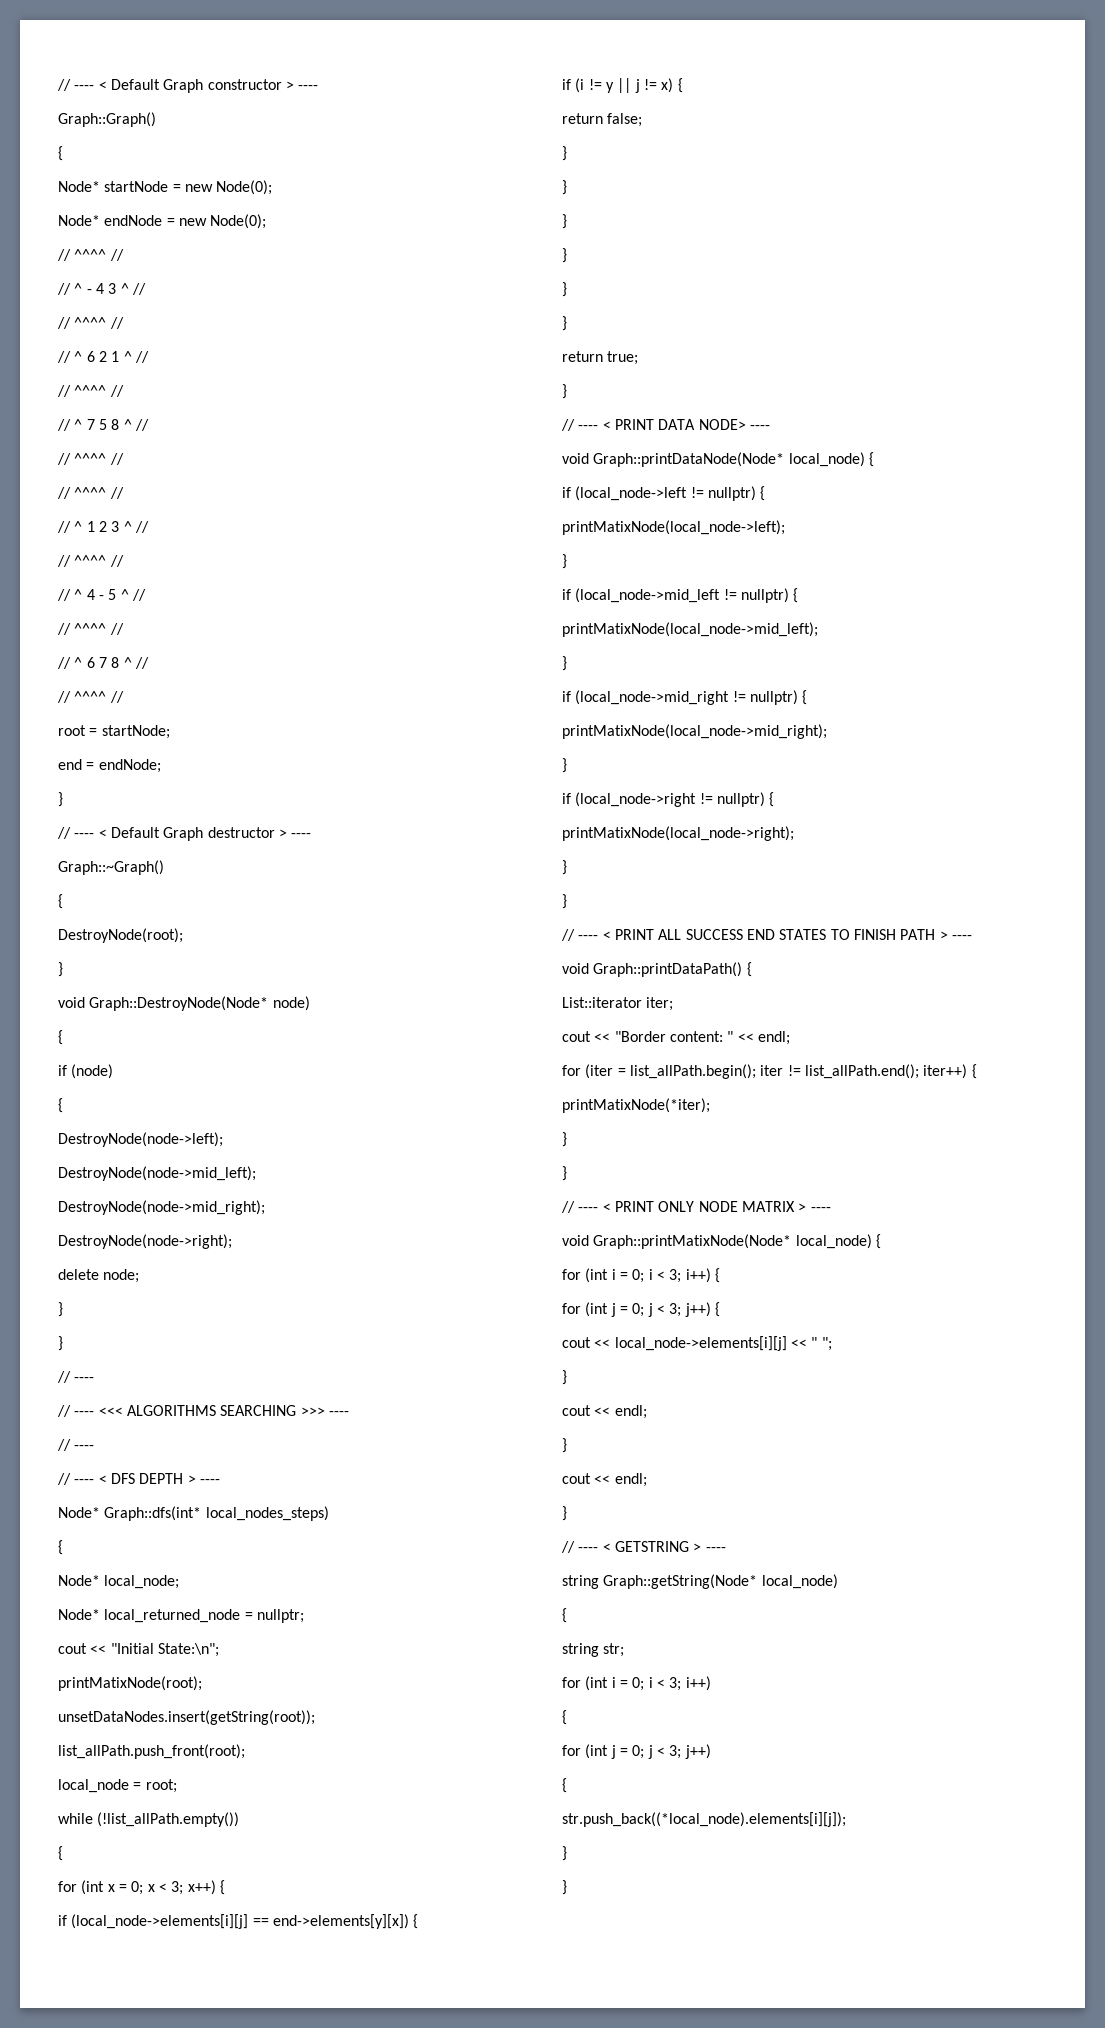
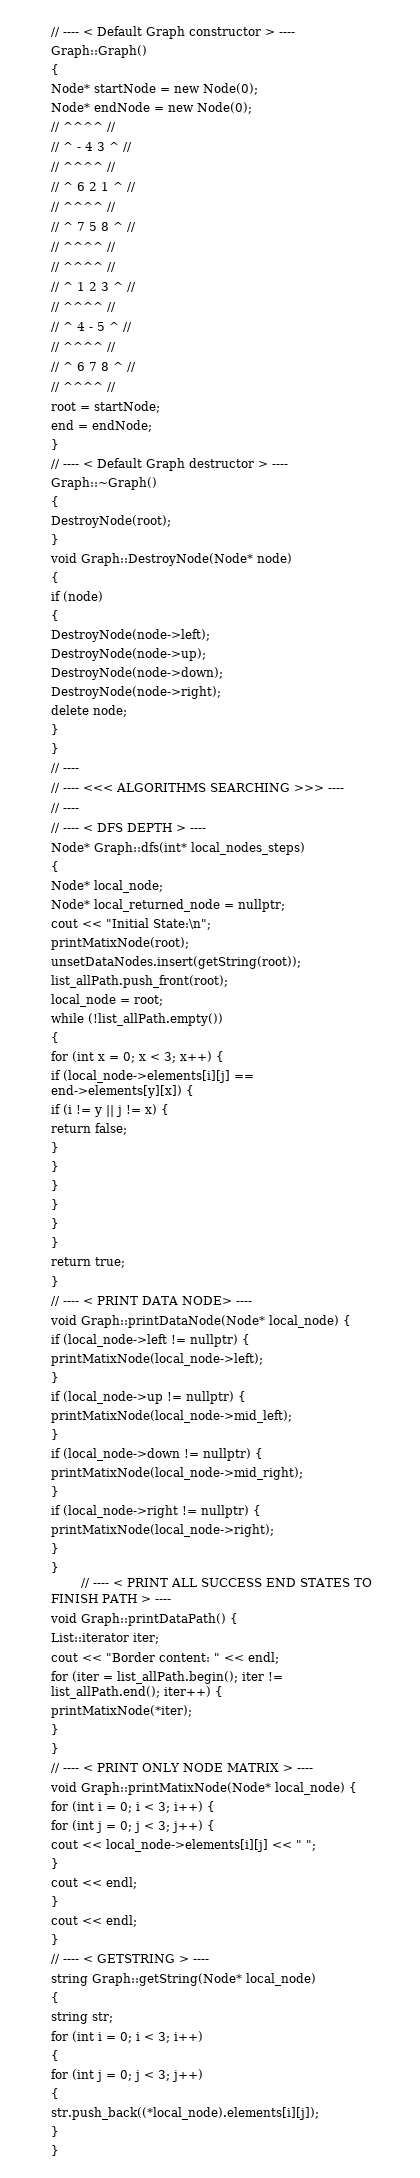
[58,1166,256,1181] [58,1200,265,1215] DestroyNode(node->mid_left); // DestroyNode(node->mid_right); -> [51,648,206,661] [51,667,223,680] DestroyNode(node->up); // DestroyNode(node->down);
[575,588,721,603] (local_node->mid_left -> [63,1391,163,1404] (local_node->up
[575,690,730,705] (local_node->mid_right -> [63,1448,180,1461] (local_node->down

